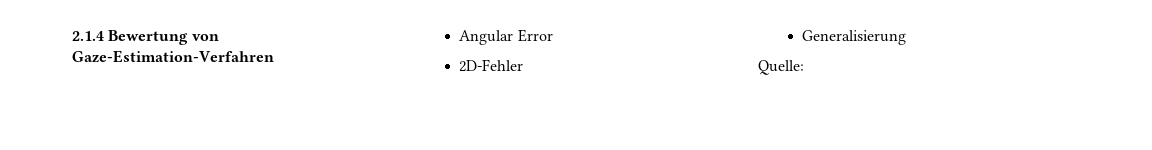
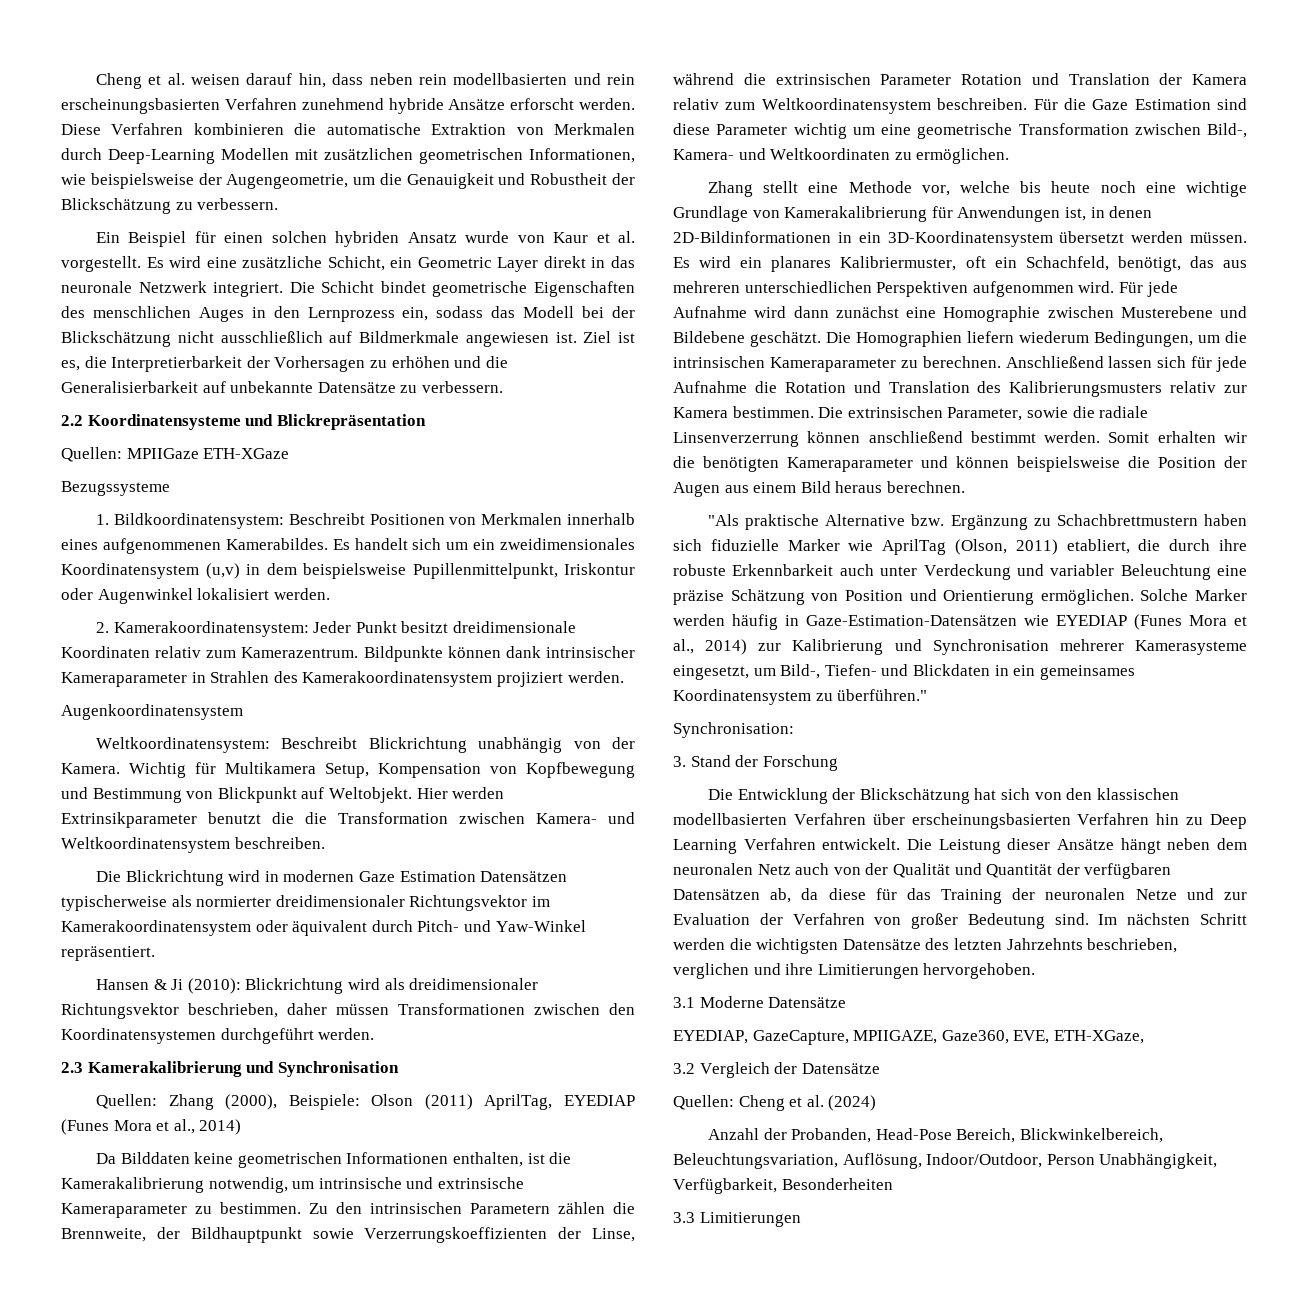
[72,30,219,45] [72,50,274,63] [459,29,553,45] [459,59,524,72] [802,30,907,45] [758,60,804,75] 2.1.4 Bewertung von Gaze-Estimation-Verfahren // Angular Error // 2D-Fehler // Generalisierung // Quelle: -> [95,73,635,89] [61,98,635,114] [61,123,635,135] [61,148,635,164] [61,173,635,189] [61,198,279,214] [95,231,635,247] [61,256,635,272] [61,281,635,297] [61,306,635,322] [61,331,635,347] [61,356,508,372] [61,381,503,393] [61,414,426,430] [61,447,290,462] [61,481,170,496] [95,513,635,529] [61,538,635,554] [61,563,635,579] [61,588,330,604] [95,621,576,637] [61,646,636,662] [61,671,624,687] [61,704,243,720] [95,737,635,753] [61,762,635,778] [61,787,505,803] [61,812,635,828] [61,837,325,853] [95,870,568,886] [61,895,550,911] [61,920,586,936] [61,946,155,961] [95,978,539,994] [61,1003,635,1019] [61,1028,375,1044] [61,1061,399,1077] [95,1094,636,1110] [61,1119,242,1135] [95,1152,572,1168] [61,1177,524,1193] [61,1202,635,1218] [61,1227,635,1243] [673,73,1247,85] [673,98,1247,114] [673,123,1247,139] [673,148,1010,164] [707,181,1247,197] [673,206,1153,222] [673,231,1247,247] [673,256,1247,272] [673,281,1178,297] [673,306,1247,322] [673,331,1247,347] [673,356,1247,372] [673,381,1247,397] [673,406,1149,421] [673,431,1247,447] [673,456,1247,472] [673,481,965,497] [707,514,1247,530] [673,539,1247,555] [673,564,1247,580] [673,589,1247,605] [673,614,1247,630] [673,639,1247,655] [673,664,1135,680] [673,689,928,705] [673,722,794,738] [673,755,838,771] [707,788,1179,804] [673,813,1247,829] [673,838,1247,854] [673,863,1172,879] [673,888,1247,904] [673,913,1247,929] [673,938,1178,954] [673,963,1036,979] [673,996,847,1008] [673,1030,1144,1045] [673,1062,880,1078] [673,1095,877,1111] [707,1128,1163,1143] [673,1153,1218,1169] [673,1178,893,1194] [673,1212,801,1227] Cheng et al. weisen darauf hin, dass neben rein modellbasierten und rein erscheinungsbasierten Verfahren zunehmend hybride Ansätze erforscht werden. Diese Verfahren kombinieren die automatische Extraktion von Merkmalen durch Deep-Learning Modellen mit zusätzlichen geometrischen Informationen, wie beispielsweise der Augengeometrie, um die Genauigkeit und Robustheit der Blickschätzung zu verbessern. // Ein Beispiel für einen solchen hybriden Ansatz wurde von Kaur et al. vorgestellt. Es wird eine zusätzliche Schicht, ein Geometric Layer direkt in das neuronale Netzwerk integriert. Die Schicht bindet geometrische Eigenschaften des menschlichen Auges in den Lernprozess ein, sodass das Modell bei der Blickschätzung nicht ausschließlich auf Bildmerkmale angewiesen ist. Ziel ist es, die Interpretierbarkeit der Vorhersagen zu erhöhen und die Generalisierbarkeit auf unbekannte Datensätze zu verbessern. // 2.2 Koordinatensysteme und Blickrepräsentation // Quellen: MPIIGaze ETH-XGaze // Bezugssysteme // 1. Bildkoordinatensystem: Beschreibt Positionen von Merkmalen innerhalb eines aufgenommenen Kamerabildes. Es handelt sich um ein zweidimensionales Koordinatensystem (u,v) in dem beispielsweise Pupillenmittelpunkt, Iriskontur oder Augenwinkel lokalisiert werden. // 2. Kamerakoordinatensystem: Jeder Punkt besitzt dreidimensionale Koordinaten relativ zum Kamerazentrum. Bildpunkte können dank intrinsischer Kameraparameter in Strahlen des Kamerakoordinatensystem projiziert werden. // Augenkoordinatensystem // Weltkoordinatensystem: Beschreibt Blickrichtung unabhängig von der Kamera. Wichtig für Multikamera Setup, Kompensation von Kopfbewegung und Bestimmung von Blickpunkt auf Weltobjekt. Hier werden Extrinsikparameter benutzt die die Transformation zwischen Kamera- und Weltkoordinatensystem beschreiben. // Die Blickrichtung wird in modernen Gaze Estimation Datensätzen typischerweise als normierter dreidimensionaler Richtungsvektor im Kamerakoordinatensystem oder äquivalent durch Pitch- und Yaw-Winkel repräsentiert. // Hansen & Ji (2010): Blickrichtung wird als dreidimensionaler Richtungsvektor beschrieben, daher müssen Transformationen zwischen den Koordinatensystemen durchgeführt werden. // 2.3 Kamerakalibrierung und Synchronisation // Quellen: Zhang (2000), Beispiele: Olson (2011) AprilTag, EYEDIAP (Funes Mora et al., 2014) // Da Bilddaten keine geometrischen Informationen enthalten, ist die Kamerakalibrierung notwendig, um intrinsische und extrinsische Kameraparameter zu bestimmen. Zu den intrinsischen Parametern zählen die Brennweite, der Bildhauptpunkt sowie Verzerrungskoeffizienten der Linse, während die extrinsischen Parameter Rotation und Translation der Kamera relativ zum Weltkoordinatensystem beschreiben. Für die Gaze Estimation sind diese Parameter wichtig um eine geometrische Transformation zwischen Bild-, Kamera- und Weltkoordinaten zu ermöglichen. // Zhang stellt eine Methode vor, welche bis heute noch eine wichtige Grundlage von Kamerakalibrierung für Anwendungen ist, in denen 2D-Bildinformationen in ein 3D-Koordinatensystem übersetzt werden müssen. Es wird ein planares Kalibriermuster, oft ein Schachfeld, benötigt, das aus mehreren unterschiedlichen Perspektiven aufgenommen wird. Für jede Aufnahme wird dann zunächst eine Homographie zwischen Musterebene und Bildebene geschätzt. Die Homographien liefern wiederum Bedingungen, um die intrinsischen Kameraparameter zu berechnen. Anschließend lassen sich für jede Aufnahme die Rotation und Translation des Kalibrierungsmusters relativ zur Kamera bestimmen. Die extrinsischen Parameter, sowie die radiale Linsenverzerrung können anschließend bestimmt werden. Somit erhalten wir die benötigten Kameraparameter und können beispielsweise die Position der Augen aus einem Bild heraus berechnen. // "Als praktische Alternative bzw. Ergänzung zu Schachbrettmustern haben sich fiduzielle Marker wie AprilTag (Olson, 2011) etabliert, die durch ihre robuste Erkennbarkeit auch unter Verdeckung und variabler Beleuchtung eine präzise Schätzung von Position und Orientierung ermöglichen. Solche Marker werden häufig in Gaze-Estimation-Datensätzen wie EYEDIAP (Funes Mora et al., 2014) zur Kalibrierung und Synchronisation mehrerer Kamerasysteme eingesetzt, um Bild-, Tiefen- und Blickdaten in ein gemeinsames Koordinatensystem zu überführen." // Synchronisation: // 3. Stand der Forschung // Die Entwicklung der Blickschätzung hat sich von den klassischen modellbasierten Verfahren über erscheinungsbasierten Verfahren hin zu Deep Learning Verfahren entwickelt. Die Leistung dieser Ansätze hängt neben dem neuronalen Netz auch von der Qualität und Quantität der verfügbaren Datensätzen ab, da diese für das Training der neuronalen Netze und zur Evaluation der Verfahren von großer Bedeutung sind. Im nächsten Schritt werden die wichtigsten Datensätze des letzten Jahrzehnts beschrieben, verglichen und ihre Limitierungen hervorgehoben. // 3.1 Moderne Datensätze // EYEDIAP, GazeCapture, MPIIGAZE, Gaze360, EVE, ETH-XGaze, // 3.2 Vergleich der Datensätze // Quellen: Cheng et al. (2024) // Anzahl der Probanden, Head-Pose Bereich, Blickwinkelbereich, Beleuchtungsvariation, Auflösung, Indoor/Outdoor, Person Unabhängigkeit, Verfügbarkeit, Besonderheiten // 3.3 Limitierungen

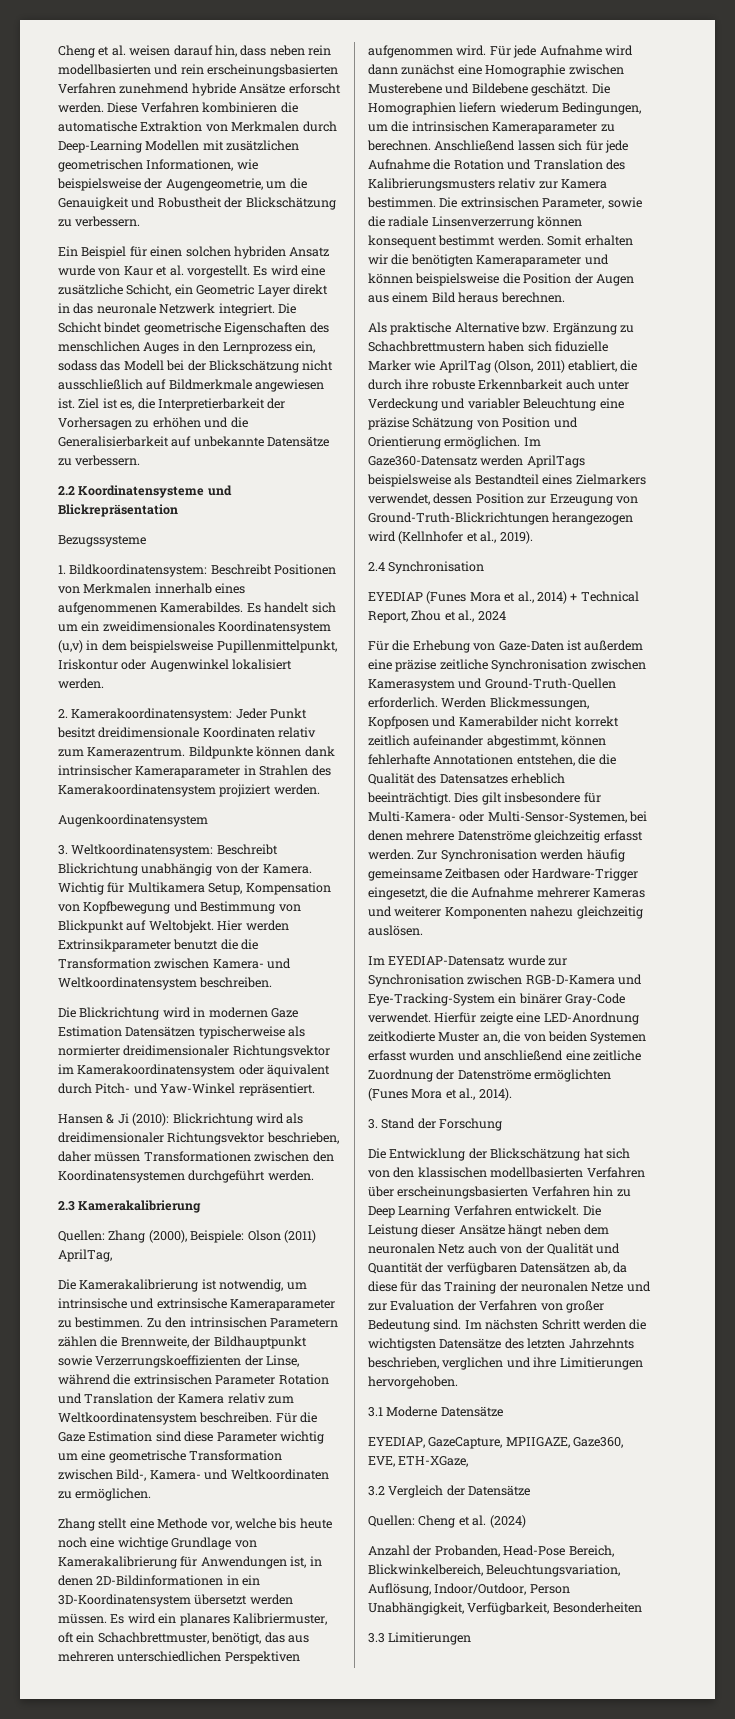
[61,447,290,462] // Quellen: MPIIGaze ETH-XGaze -> (178, 510) none
(243, 712) none -> [58,845,68,855] 3.
[246,1061,399,1077] und Synchronisation -> (202, 1206) none
[564,1095,636,1106] [61,1119,242,1135] [95,1152,572,1168] [61,1177,204,1193] EYEDIAP (Funes Mora et al., 2014) // Da Bilddaten keine geometrischen Informationen enthalten, ist die Kamerakalibrierung -> [58,1279,217,1292] // Die Kamerakalibrierung ist
[1025,256,1109,271] Schachfeld, -> [97,1632,209,1644] Schachbrettmuster,
[868,431,963,443] anschließend -> [368,235,437,248] konsequent
[707,514,739,526] "Als -> [368,322,387,333] Als
[1140,589,1247,601] [673,614,1247,630] [673,639,1247,655] [673,664,1135,680] [673,689,928,705] [673,722,794,738] Solche Marker werden häufig in Gaze-Estimation-Datensätzen wie EYEDIAP (Funes Mora et al., 2014) zur Kalibrierung und Synchronisation mehrerer Kamerasysteme eingesetzt, um Bild-, Tiefen- und Blickdaten in ein gemeinsames Koordinatensystem zu überführen." // Synchronisation: -> [523,437,541,446] [368,455,585,468] [367,474,646,487] [368,493,638,506] [368,512,634,525] [368,531,533,544] [368,561,485,574] [368,591,639,604] [368,610,506,623] [368,640,644,653] [368,659,646,672] [368,678,616,691] [368,697,589,710] [368,716,619,729] [368,735,607,748] [368,754,616,766] [368,773,566,785] [367,792,601,805] [368,811,648,824] [368,830,643,843] [368,849,625,862] [368,868,639,881] [368,887,645,900] [368,906,643,919] [368,925,423,936] [368,955,568,966] [368,974,643,987] [368,993,626,1006] [368,1012,639,1025] [368,1031,647,1044] [368,1050,641,1061] [368,1069,612,1082] [368,1088,512,1101] Im Gaze360-Datensatz werden AprilTags beispielsweise als Bestandteil eines Zielmarkers verwendet, dessen Position zur Erzeugung von Ground-Truth-Blickrichtungen herangezogen wird (Kellnhofer et al., 2019). // 2.4 Synchronisation // EYEDIAP (Funes Mora et al., 2014) + Technical Report, Zhou et al., 2024 // Für die Erhebung von Gaze-Daten ist außerdem eine präzise zeitliche Synchronisation zwischen Kamerasystem und Ground-Truth-Quellen erforderlich. Werden Blickmessungen, Kopfposen und Kamerabilder nicht korrekt zeitlich aufeinander abgestimmt, können fehlerhafte Annotationen entstehen, die die Qualität des Datensatzes erheblich beeinträchtigt. Dies gilt insbesondere für Multi-Kamera- oder Multi-Sensor-Systemen, bei denen mehrere Datenströme gleichzeitig erfasst werden. Zur Synchronisation werden häufig gemeinsame Zeitbasen oder Hardware-Trigger eingesetzt, die die Aufnahme mehrerer Kameras und weiterer Komponenten nahezu gleichzeitig auslösen. // Im EYEDIAP-Datensatz wurde zur Synchronisation zwischen RGB-D-Kamera und Eye-Tracking-System ein binärer Gray-Code verwendet. Hierfür zeigte eine LED-Anordnung zeitkodierte Muster an, die von beiden Systemen erfasst wurden und anschließend eine zeitliche Zuordnung der Datenströme ermöglichten (Funes Mora et al., 2014).

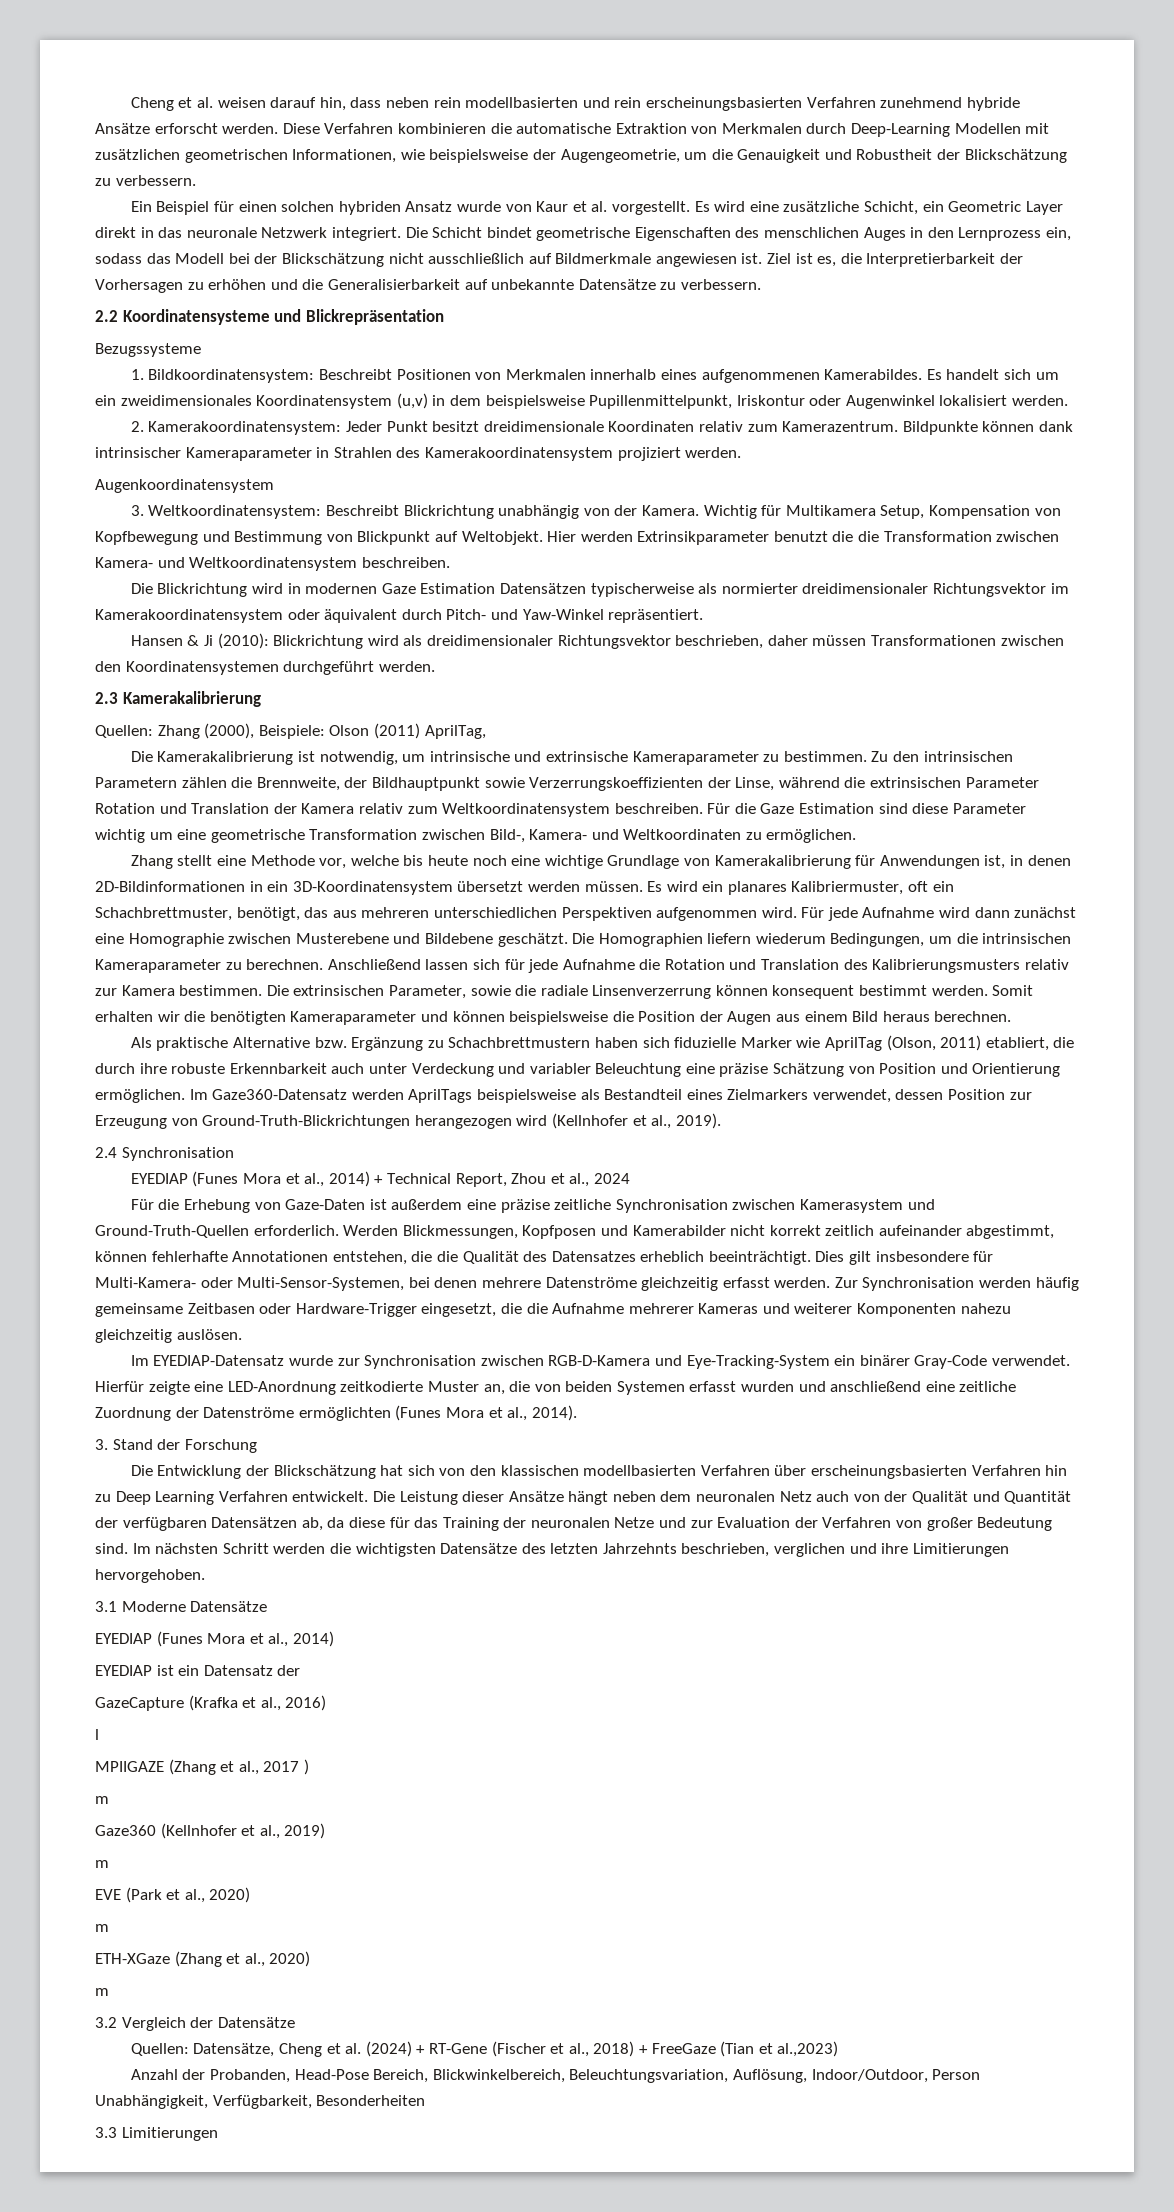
[368,1437,624,1449] [368,1456,469,1467] EYEDIAP, GazeCapture, MPIIGAZE, Gaze360, EVE, ETH-XGaze, -> [95,1631,334,1647] [95,1665,301,1676] [95,1695,327,1711] [95,1729,99,1740] [95,1759,309,1775] [95,1796,109,1804] [95,1823,326,1839] [95,1860,109,1868] [95,1887,251,1903] [95,1924,109,1932] [95,1951,311,1967] [95,1988,109,1996] EYEDIAP (Funes Mora et al., 2014) // EYEDIAP ist ein Datensatz der // GazeCapture (Krafka et al., 2016) // l // MPIIGAZE (Zhang et al., 2017 ) // m // Gaze360 (Kellnhofer et al., 2019) // m // EVE (Park et al., 2020) // m // ETH-XGaze (Zhang et al., 2020) // m
(415, 1521) none -> [193,2043,275,2057] Datensätze,
(526, 1521) none -> [416,2041,839,2057] + RT-Gene (Fischer et al., 2018) + FreeGaze (Tian et al.,2023)

